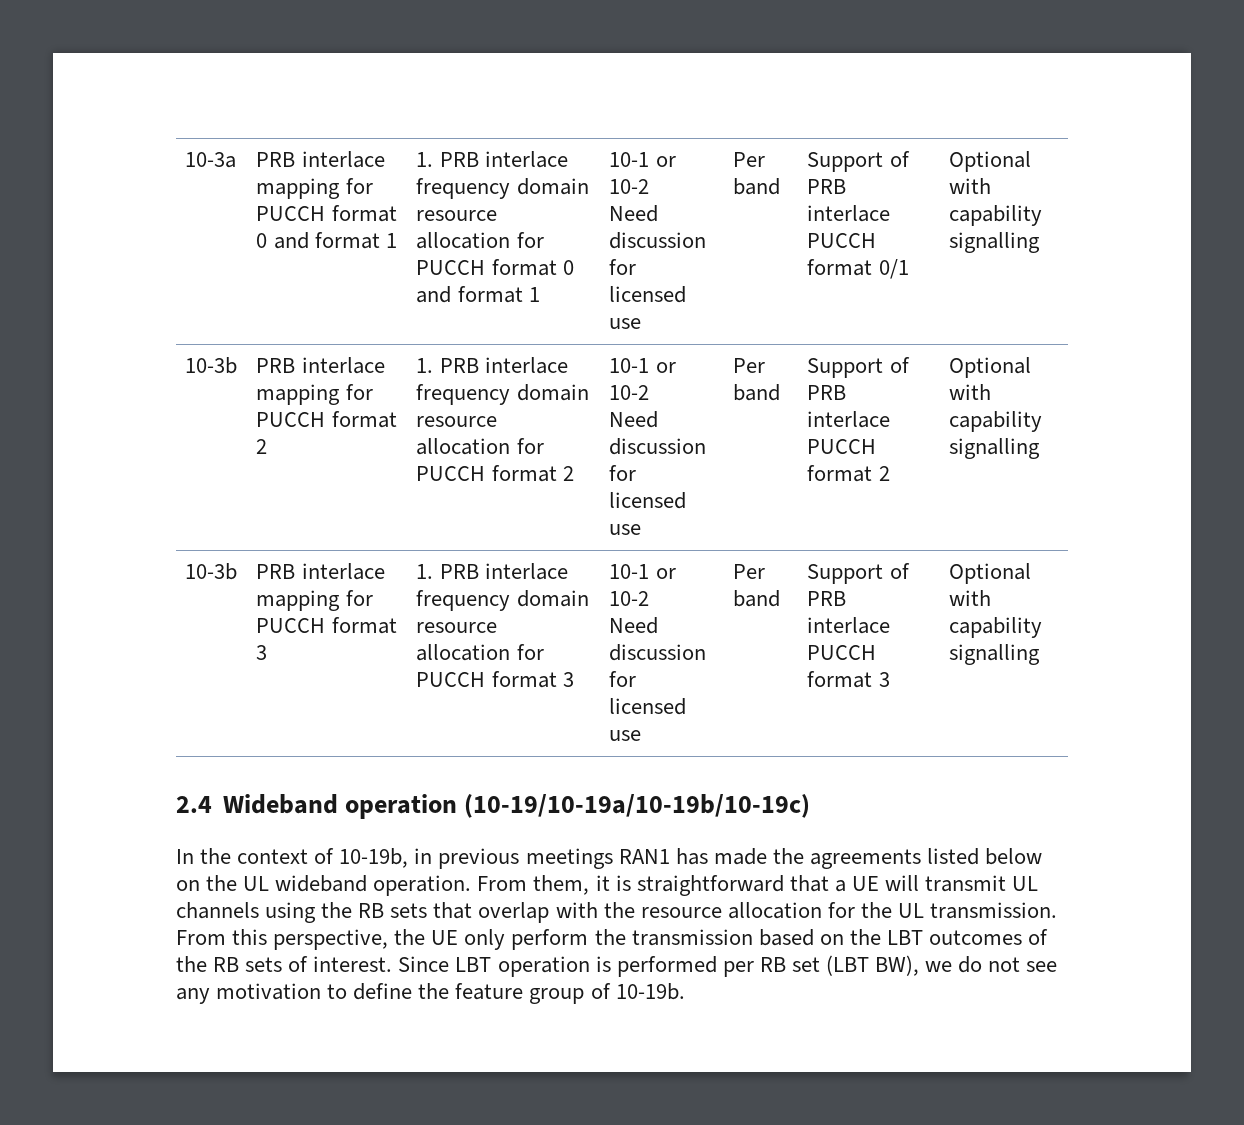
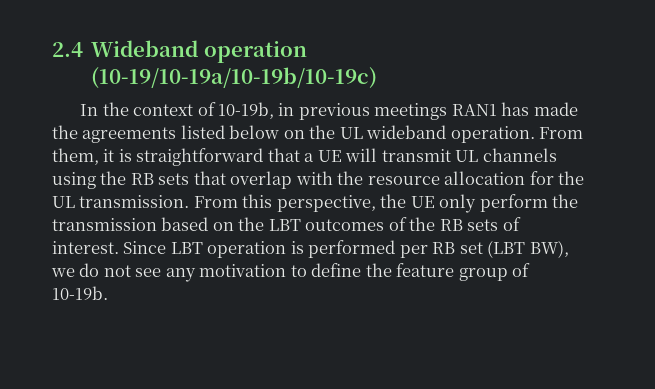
[185,152,237,168] [256,151,385,168] [256,178,373,199] [256,205,397,222] [256,232,397,249] [416,151,568,168] [416,178,589,199] [416,210,498,221] [416,232,544,249] [416,259,574,276] [416,286,540,303] [609,152,676,167] [609,179,650,194] [609,205,659,222] [609,232,707,249] [609,259,637,275] [609,286,687,303] [609,318,642,329] [733,152,766,167] [733,178,781,195] [807,151,910,172] [807,179,847,194] [807,205,891,222] [807,233,877,248] [807,259,909,279] [949,151,1032,172] [949,178,992,194] [949,205,1043,226] [949,232,1041,253] [185,357,238,374] [256,357,385,374] [256,384,373,405] [256,411,397,428] [256,439,268,454] [416,357,568,374] [416,384,589,405] [416,416,498,427] [416,438,544,455] [416,465,574,482] [609,358,676,373] [609,385,650,400] [609,411,659,428] [609,438,707,455] [609,465,637,481] [609,492,687,509] [609,524,642,535] [733,358,766,373] [733,384,781,401] [807,357,910,378] [807,385,847,400] [807,411,891,428] [807,439,877,454] [807,465,890,482] [949,357,1032,378] [949,384,992,400] [949,411,1043,432] [949,438,1041,459] [185,563,238,580] [256,563,385,580] [256,590,373,611] [256,617,397,634] [256,645,268,660] [416,563,568,580] [416,590,589,611] [416,622,498,633] [416,644,544,661] [416,671,574,688] [609,564,676,579] [609,591,650,606] [609,617,659,634] [609,644,707,661] [609,671,637,687] [609,698,687,715] [609,730,642,741] [733,564,766,579] [733,590,781,607] [807,563,910,584] [807,591,847,606] [807,617,891,634] [807,645,877,660] [807,671,890,688] [949,563,1032,584] [949,590,992,606] [949,617,1043,638] [949,644,1041,665] 10-3a | PRB interlace mapping for PUCCH format 0 and format 1 | 1. PRB interlace frequency domain resource allocation for PUCCH format 0 and format 1 | 10-1 or 10-2 // Need discussion for licensed use | Per band | Support of PRB interlace PUCCH format 0/1 | Optional with capability signalling // 10-3b | PRB interlace mapping for PUCCH format 2 | 1. PRB interlace frequency domain resource allocation for PUCCH format 2 | 10-1 or 10-2 // Need discussion for licensed use | Per band | Support of PRB interlace PUCCH format 2 | Optional with capability signalling // 10-3b | PRB interlace mapping for PUCCH format 3 | 1. PRB interlace frequency domain resource allocation for PUCCH format 3 | 10-1 or 10-2 // Need discussion for licensed use | Per band | Support of PRB interlace PUCCH format 3 | Optional with capability signalling // -> (52, 49) none

